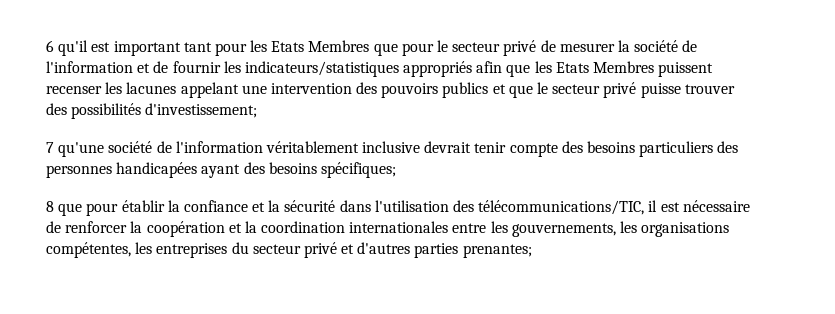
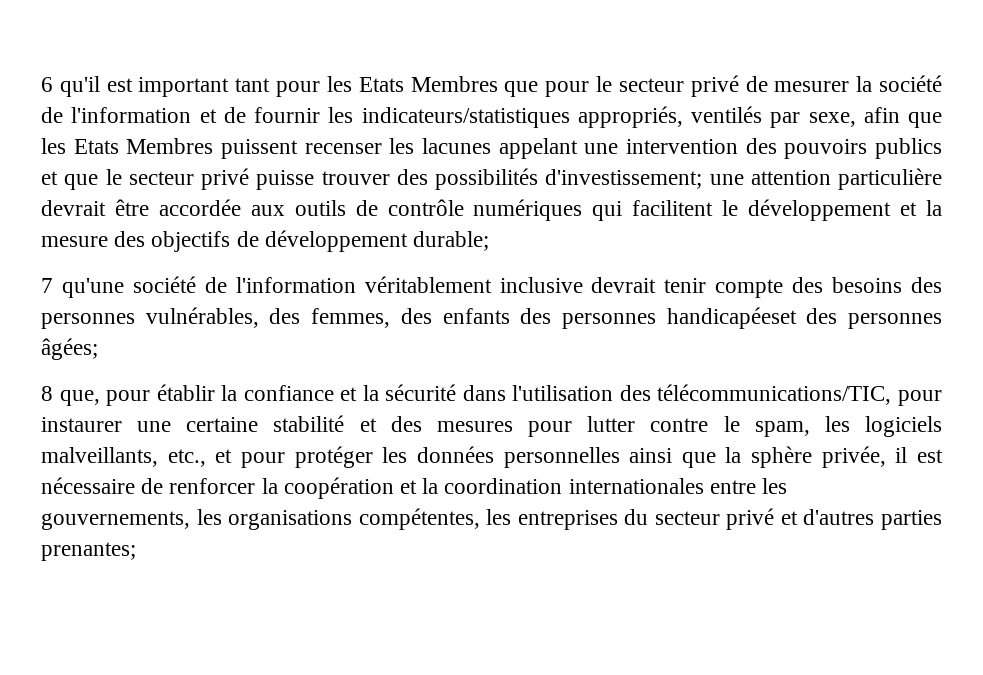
[403,61,473,77] appropriés -> [577,106,856,128] appropriés, ventilés par sexe,
(258, 110) none -> [709,168,942,190] [41,199,942,221] [41,230,490,252] une attention particulière devrait être accordée aux outils de contrôle numériques qui facilitent le développement et la mesure des objectifs de développement durable;
[639,141,739,157] [46,162,396,178] particuliers des personnes handicapées ayant des besoins spécifiques; -> [910,277,942,293] [41,307,943,329] [41,338,98,360] des personnes vulnérables, des femmes, des enfants des personnes handicapéeset des personnes âgées;
[58,203,83,216] que -> [59,390,100,406] que,
(645, 207) none -> [898,390,943,406] [41,415,943,437] [41,446,886,468] pour instaurer une certaine stabilité et des mesures pour lutter contre le spam, les logiciels malveillants, etc., et pour protéger les données personnelles ainsi que la sphère privée,

